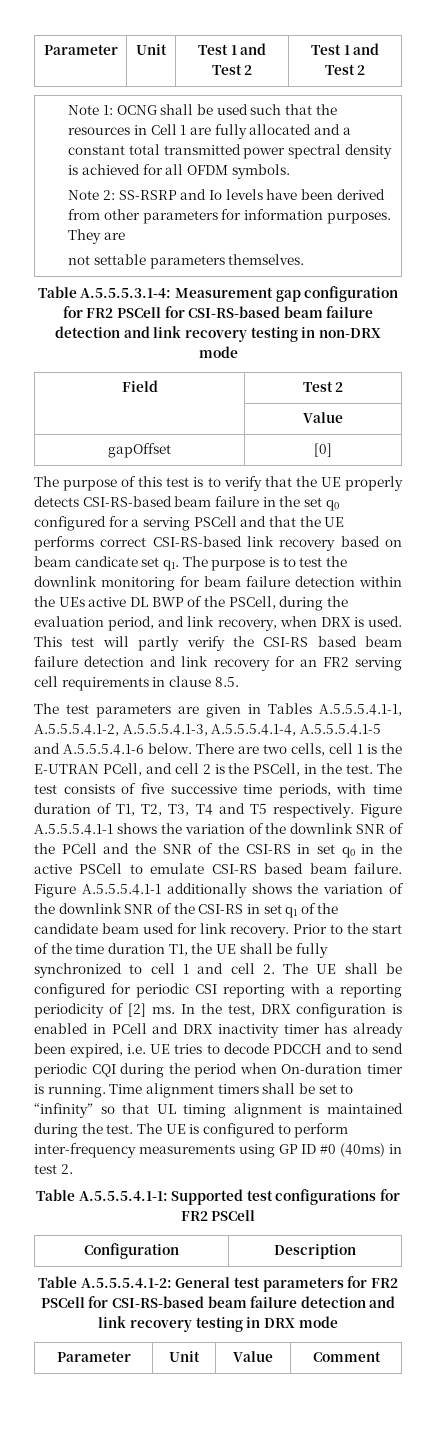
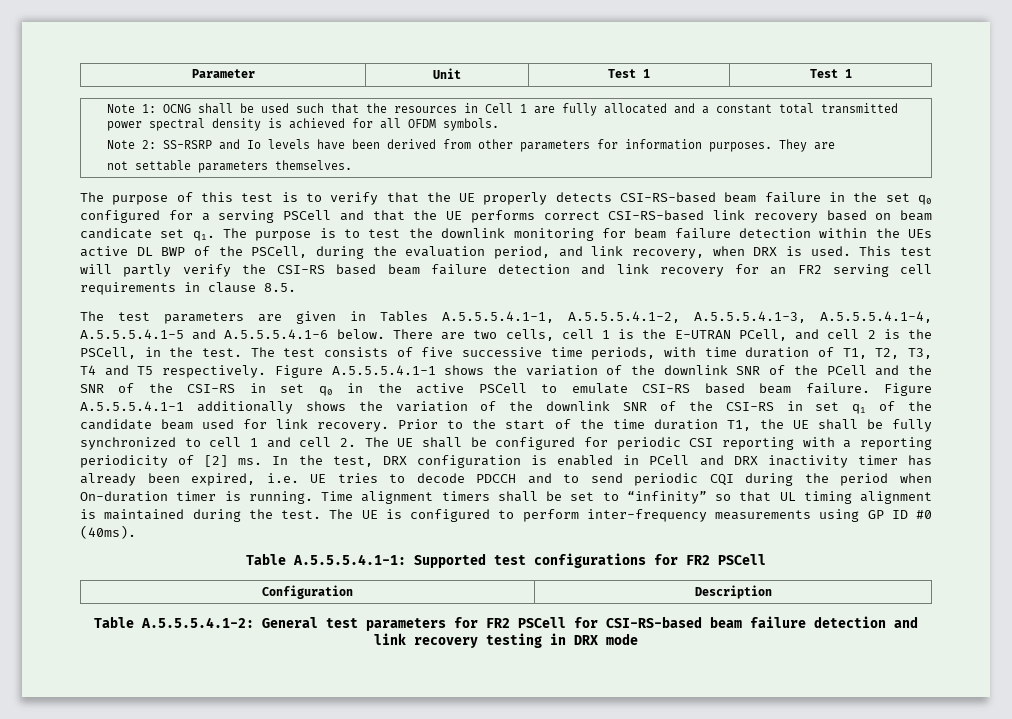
[240,43,267,55] [211,64,253,75] [310,43,380,55] [324,64,366,75] and Test 2 | Test 1 and Test 2 -> [809,69,852,78] | Test 1
[37,286,399,302] [62,306,374,318] [55,326,381,342] [198,346,238,358] [121,380,158,392] [302,381,344,392] [303,412,343,423] [108,443,171,458] [314,443,332,457] // Table A.5.5.5.3.1-4: Measurement gap configuration for FR2 PSCell for CSI-RS-based beam failure detection and link recovery testing in non-DRX mode // Field | Test 2 // | Value // gapOffset | [0] -> (352, 165) none
[340,1143,402,1157] [34,1164,73,1174] (40ms) in test 2. -> [80,525,136,539] (40ms).
[56,1351,131,1362] [169,1351,200,1362] [233,1351,273,1362] [312,1351,381,1362] // Parameter | Unit | Value | Comment -> (638, 639) none

